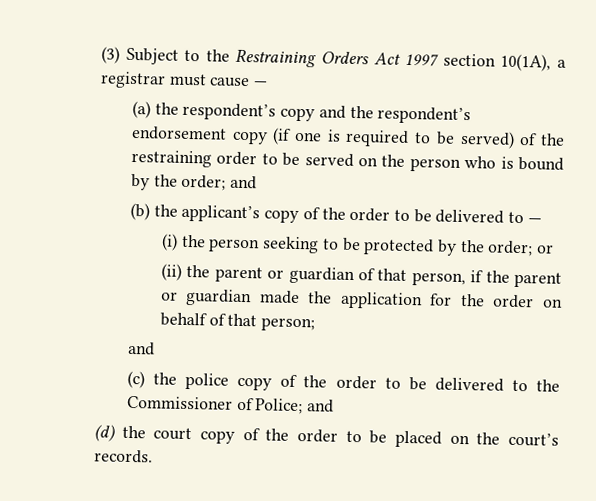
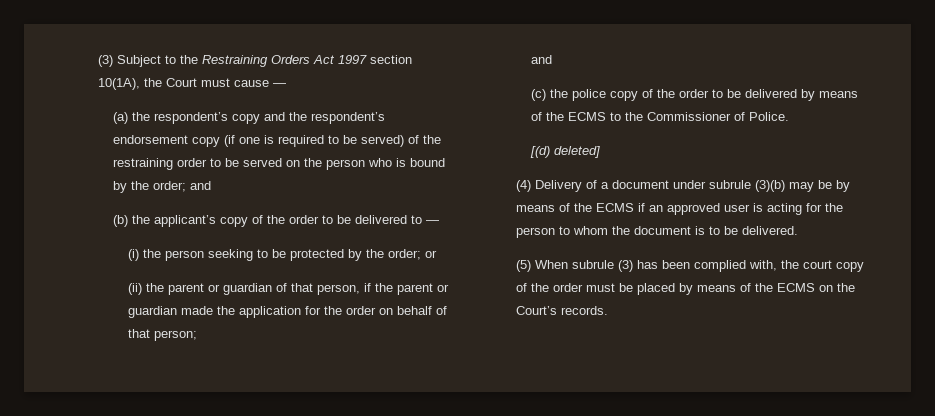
[556,59,566,68] [99,71,166,89] a registrar -> [143,78,197,87] the Court
[511,379,560,392] [126,395,335,415] [93,424,115,442] to the Commissioner of Police; and // (d) -> [800,89,858,101] [530,112,789,121] [529,146,600,158] [515,180,850,192] [515,203,843,215] [515,226,798,238] [515,260,777,272] by means of the ECMS to the Commissioner of Police. // [(d) deleted] // (4) Delivery of a document under subrule (3)(b) may be by means of the ECMS if an approved user is acting for the person to whom the document is to be delivered. // (5) When subrule (3) has been complied with,
[345,430,362,443] to -> [585,283,615,292] must
[449,432,559,447] on the court’s -> [678,283,855,295] [515,306,557,315] by means of the ECMS on the Court’s

